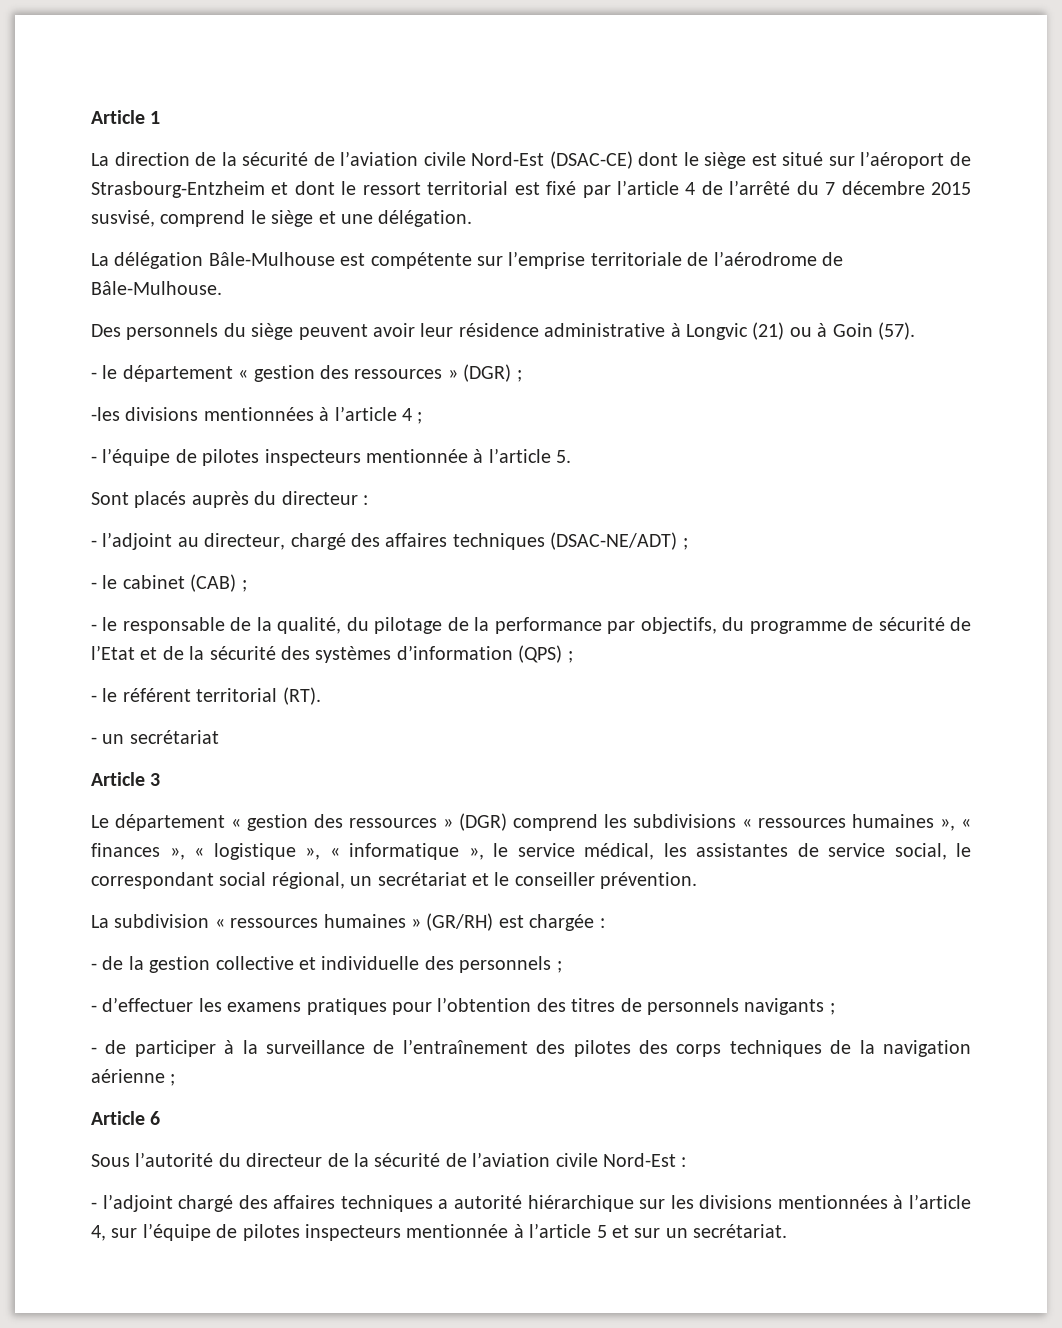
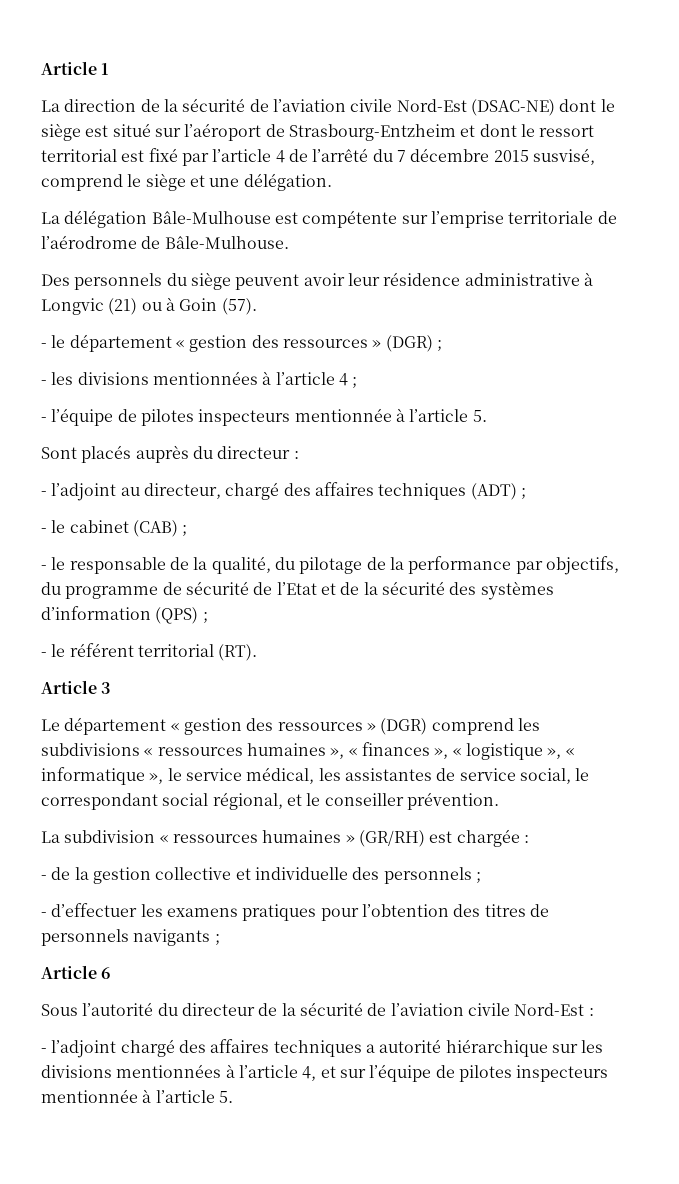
[549,151,633,169] (DSAC-CE) -> [470,99,555,116] (DSAC-NE)
[91,407,120,421] -les -> [41,372,74,385] - les
[550,532,678,550] (DSAC-NE/ADT) -> [470,483,517,500] (ADT)
[91,730,219,744] // - un secrétariat -> (258, 652) none
[350,872,467,886] un secrétariat -> (283, 801) none
[91,1039,971,1057] [91,1069,176,1086] // - de participer à la surveillance de l’entraînement des pilotes des corps techniques de la navigation aérienne ; -> (220, 939) none
(106, 1233) none -> [320,1066,336,1078] et
[596,1224,788,1238] 5 et sur un secrétariat. -> [218,1091,233,1103] 5.

